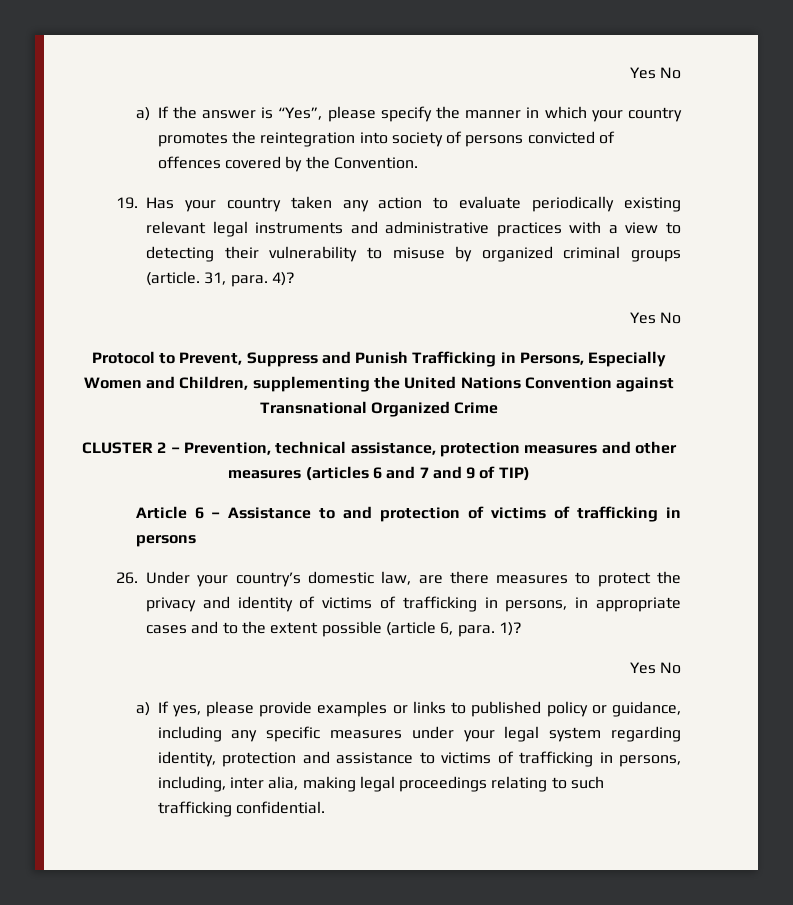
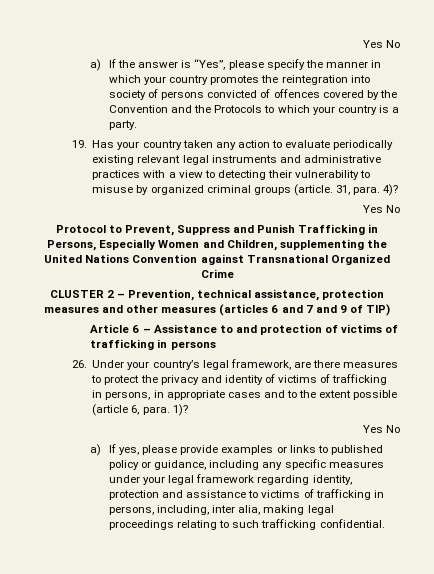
[333,157,418,169] Convention. -> [109,105,400,115] [109,120,138,130] Convention and the Protocols to which your country is a party.
[307,571,412,585] domestic law, -> [202,359,291,370] legal framework,
[549,727,602,742] system -> [196,474,255,483] framework

